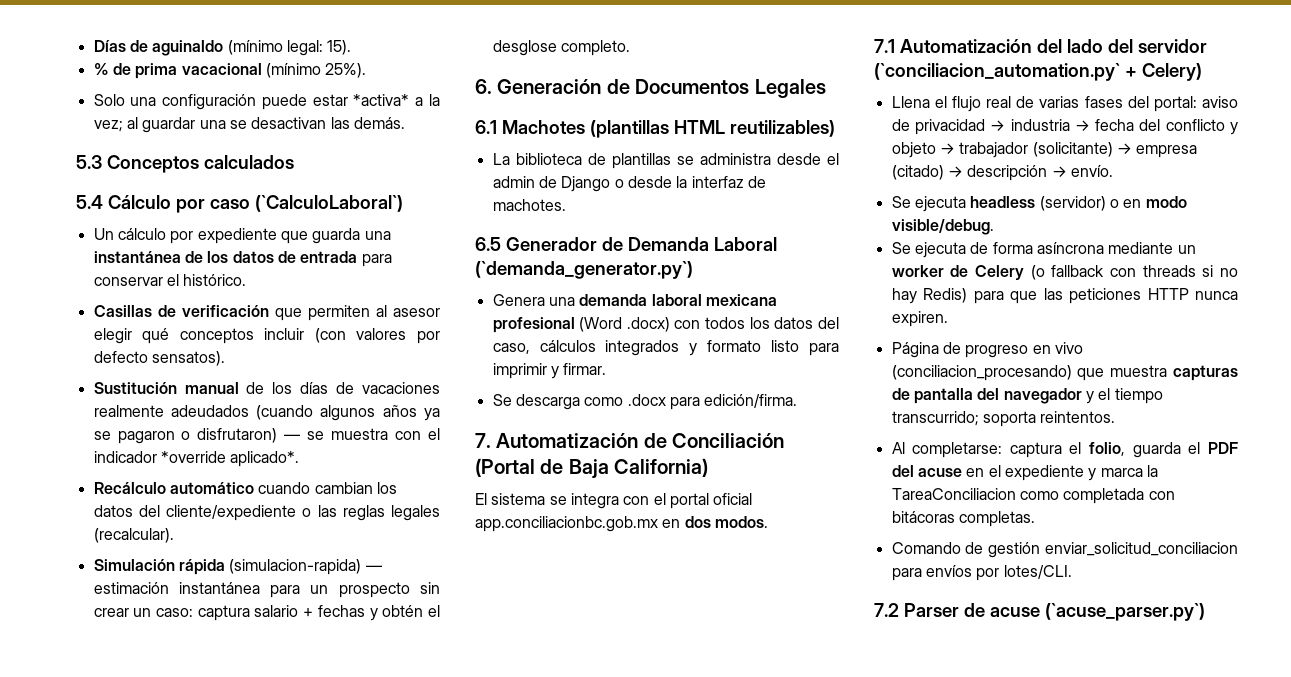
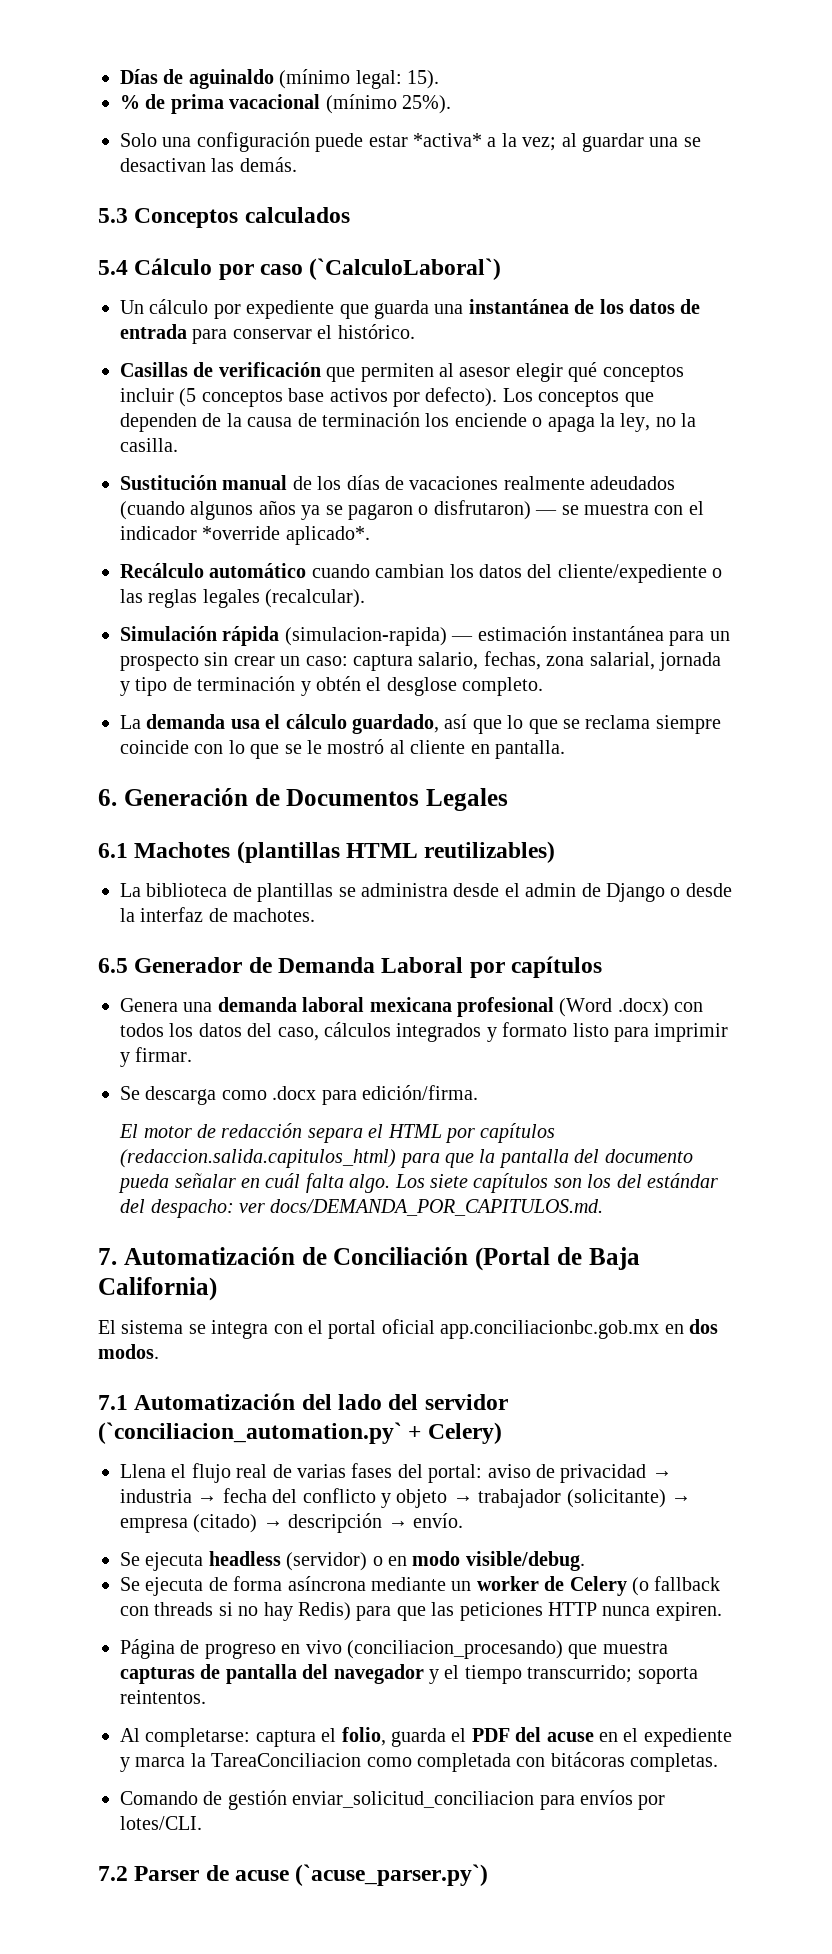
[314,328,440,344] [93,351,225,366] (con valores por defecto sensatos). -> [179,387,654,407] [120,412,697,432] [120,438,178,452] (5 conceptos base activos por defecto). Los conceptos que dependen de la causa de terminación los enciende o apaga la ley, no la casilla.
[254,605,365,617] salario + fechas -> [418,651,721,671] [120,676,296,696] salario, fechas, zona salarial, jornada y tipo de terminación
(630, 48) none -> [120,714,721,734] [120,739,565,759] // La demanda usa el cálculo guardado, así que lo que se reclama siempre coincide con lo que se le mostró al cliente en pantalla.
[475,261,693,279] (`demanda_generator.py`) -> [469,956,603,978] por capítulos
(798, 401) none -> [119,1123,556,1143] [120,1149,693,1168] [118,1173,718,1193] [120,1199,604,1218] // El motor de redacción separa el HTML por capítulos (redaccion.salida.capitulos_html) para que la pantalla del documento pueda señalar en cuál falta algo. Los siete capítulos son los del estándar del despacho: ver docs/DEMANDA_POR_CAPITULOS.md.

